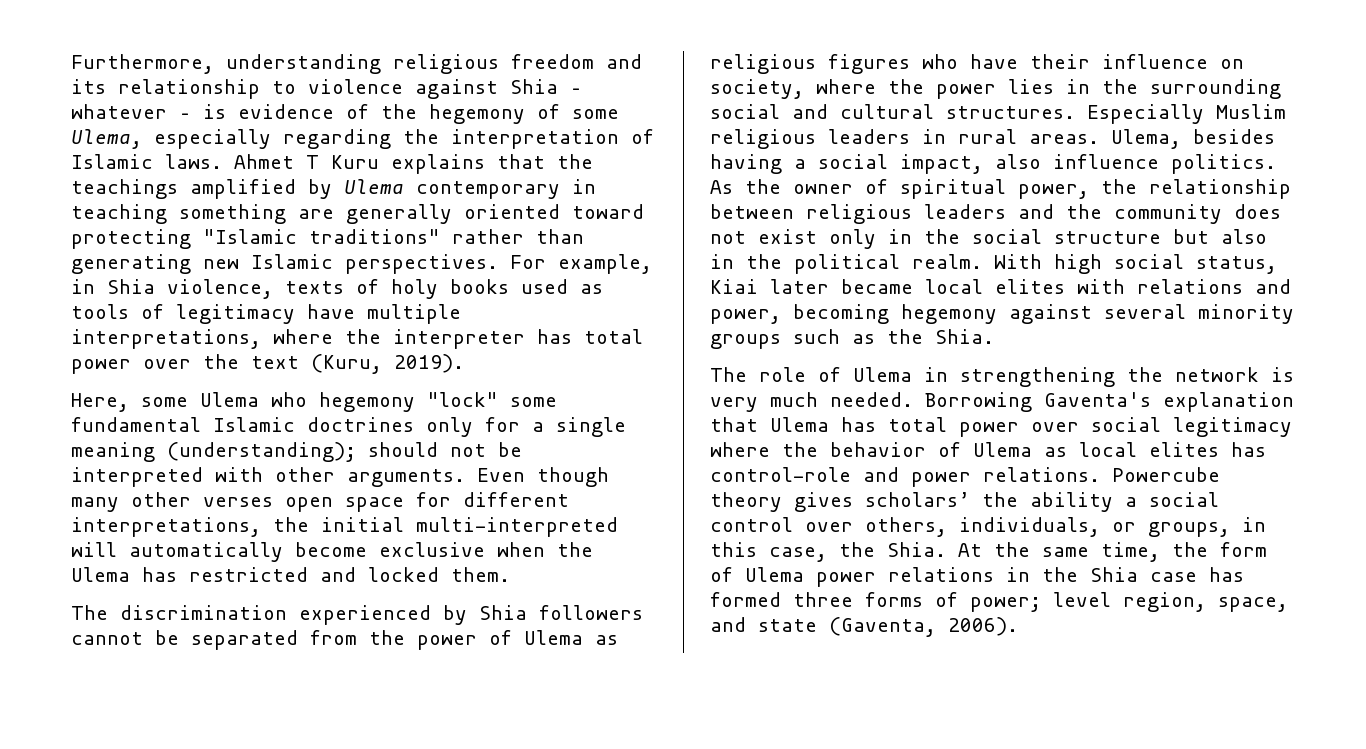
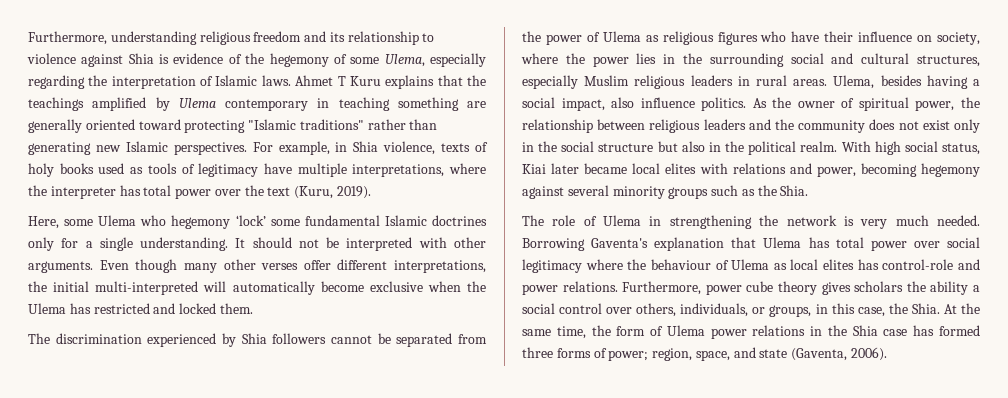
[570,88,582,94] [71,104,191,119] – whatever – -> (154, 58) none
[427,392,498,407] "lock" -> [235,215,266,226] ‘lock’
[71,442,356,462] meaning (understanding); -> [140,237,246,251] understanding. It
[285,492,451,512] open space for -> [303,260,331,270] offer
[946,104,1204,124] structures. Especially -> [917,55,980,67] [522,75,578,89] structures, especially
[830,442,926,457] behavior -> [650,259,711,270] behaviour
[1112,467,1220,482] Powercube -> [622,281,774,295] Furthermore, power cube
[865,492,970,507] scholars’ -> [854,281,904,292] scholars
[1053,592,1111,607] level -> (649, 355) none

